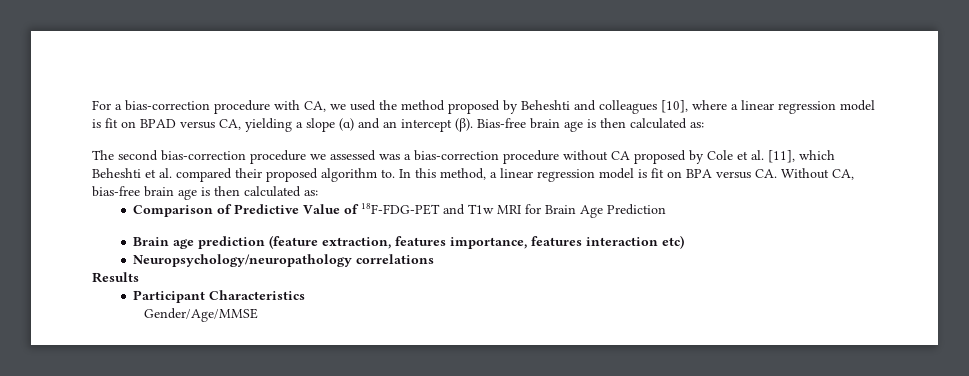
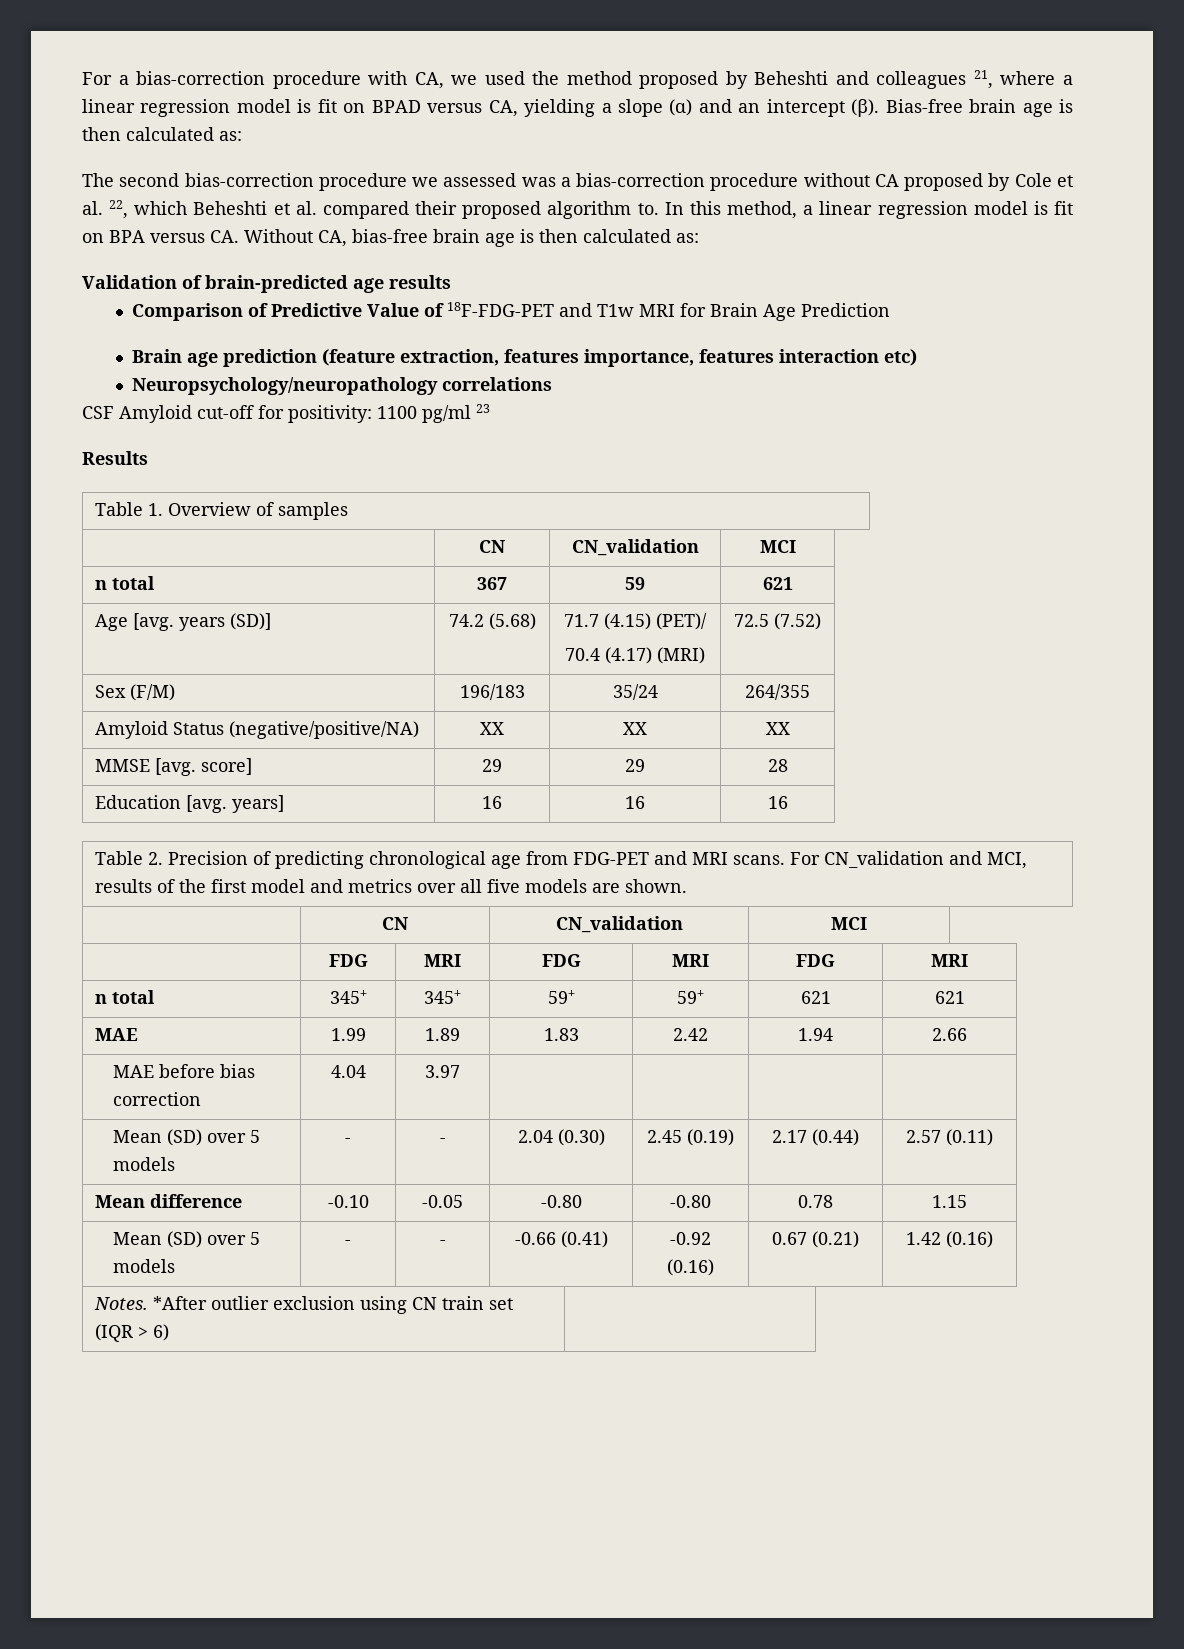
[661,100,688,113] [10], -> [973,70,993,89] 21,
[768,150,795,163] [11], -> [109,200,129,219] 22,
(318, 193) none -> [82,275,451,293] // Validation of brain-predicted age results
[92,272,139,283] [133,290,306,303] [143,308,258,322] Results // Participant Characteristics // Gender/Age/MMSE -> [82,404,490,423] [82,451,148,465] [94,502,348,520] [479,540,505,553] [571,539,699,556] [759,540,796,553] [94,576,155,590] [477,577,507,590] [625,577,645,590] [762,577,793,590] [94,613,271,631] [448,613,536,630] [564,613,707,630] [565,647,705,664] [734,613,821,630] [94,684,175,701] [459,684,525,700] [612,684,658,700] [745,684,810,700] [94,721,419,739] [480,722,504,735] [623,722,647,735] [765,722,790,735] [94,758,252,776] [482,759,502,772] [625,759,645,772] [767,759,788,772] [94,795,284,813] [482,796,502,809] [625,796,645,809] [767,796,788,809] [94,851,1027,869] [94,879,687,893] [382,917,408,930] [555,916,683,933] [831,917,867,930] [328,954,368,967] [424,954,461,967] [541,954,581,967] [672,954,709,967] [796,954,835,967] [931,954,968,967] [94,990,155,1004] [329,990,367,1004] [424,990,461,1004] [547,990,575,1004] [677,990,704,1004] [800,991,831,1004] [934,991,965,1004] [94,1028,138,1041] [330,1028,366,1041] [425,1028,460,1041] [543,1028,579,1041] [673,1028,708,1041] [798,1028,833,1041] [932,1028,967,1041] [112,1064,255,1078] [112,1092,201,1106] [330,1065,366,1078] [425,1065,460,1078] [112,1129,260,1146] [112,1157,175,1171] [345,1138,351,1143] [439,1138,446,1143] [517,1129,605,1146] [647,1129,734,1146] [772,1129,859,1146] [906,1129,993,1146] [94,1194,242,1208] [327,1195,369,1208] [422,1195,463,1208] [540,1195,582,1208] [670,1195,711,1208] [798,1195,833,1208] [932,1195,967,1208] [112,1231,260,1248] [112,1259,175,1273] [345,1240,351,1245] [439,1240,446,1245] [514,1231,608,1248] [670,1232,711,1245] [667,1259,714,1276] [772,1231,859,1248] [906,1231,993,1248] [93,1296,513,1314] [94,1324,169,1342] CSF Amyloid cut-off for positivity: 1100 pg/ml 23 // Results // Table 1. Overview of samples // | CN | CN_validation | MCI // n total | 367 | 59 | 621 // Age [avg. years (SD)] | 74.2 (5.68) | 71.7 (4.15) (PET)/ // 70.4 (4.17) (MRI) | 72.5 (7.52) // Sex (F/M) | 196/183 | 35/24 | 264/355 // Amyloid Status (negative/positive/NA) | XX | XX | XX // MMSE [avg. score] | 29 | 29 | 28 // Education [avg. years] | 16 | 16 | 16 // Table 2. Precision of predicting chronological age from FDG-PET and MRI scans. For CN_validation and MCI, results of the first model and metrics over all five models are shown. // | CN | CN_validation | MCI // | FDG | MRI | FDG | MRI | FDG | MRI // n total | 345⁺ | 345⁺ | 59⁺ | 59⁺ | 621 | 621 // MAE | 1.99 | 1.89 | 1.83 | 2.42 | 1.94 | 2.66 // MAE before bias correction | 4.04 | 3.97 | | | | // Mean (SD) over 5 models | - | - | 2.04 (0.30) | 2.45 (0.19) | 2.17 (0.44) | 2.57 (0.11) // Mean difference | -0.10 | -0.05 | -0.80 | -0.80 | 0.78 | 1.15 // Mean (SD) over 5 models | - | - | -0.66 (0.41) | -0.92 (0.16) | 0.67 (0.21) | 1.42 (0.16) // Notes. *After outlier exclusion using CN train set (IQR > 6) |

